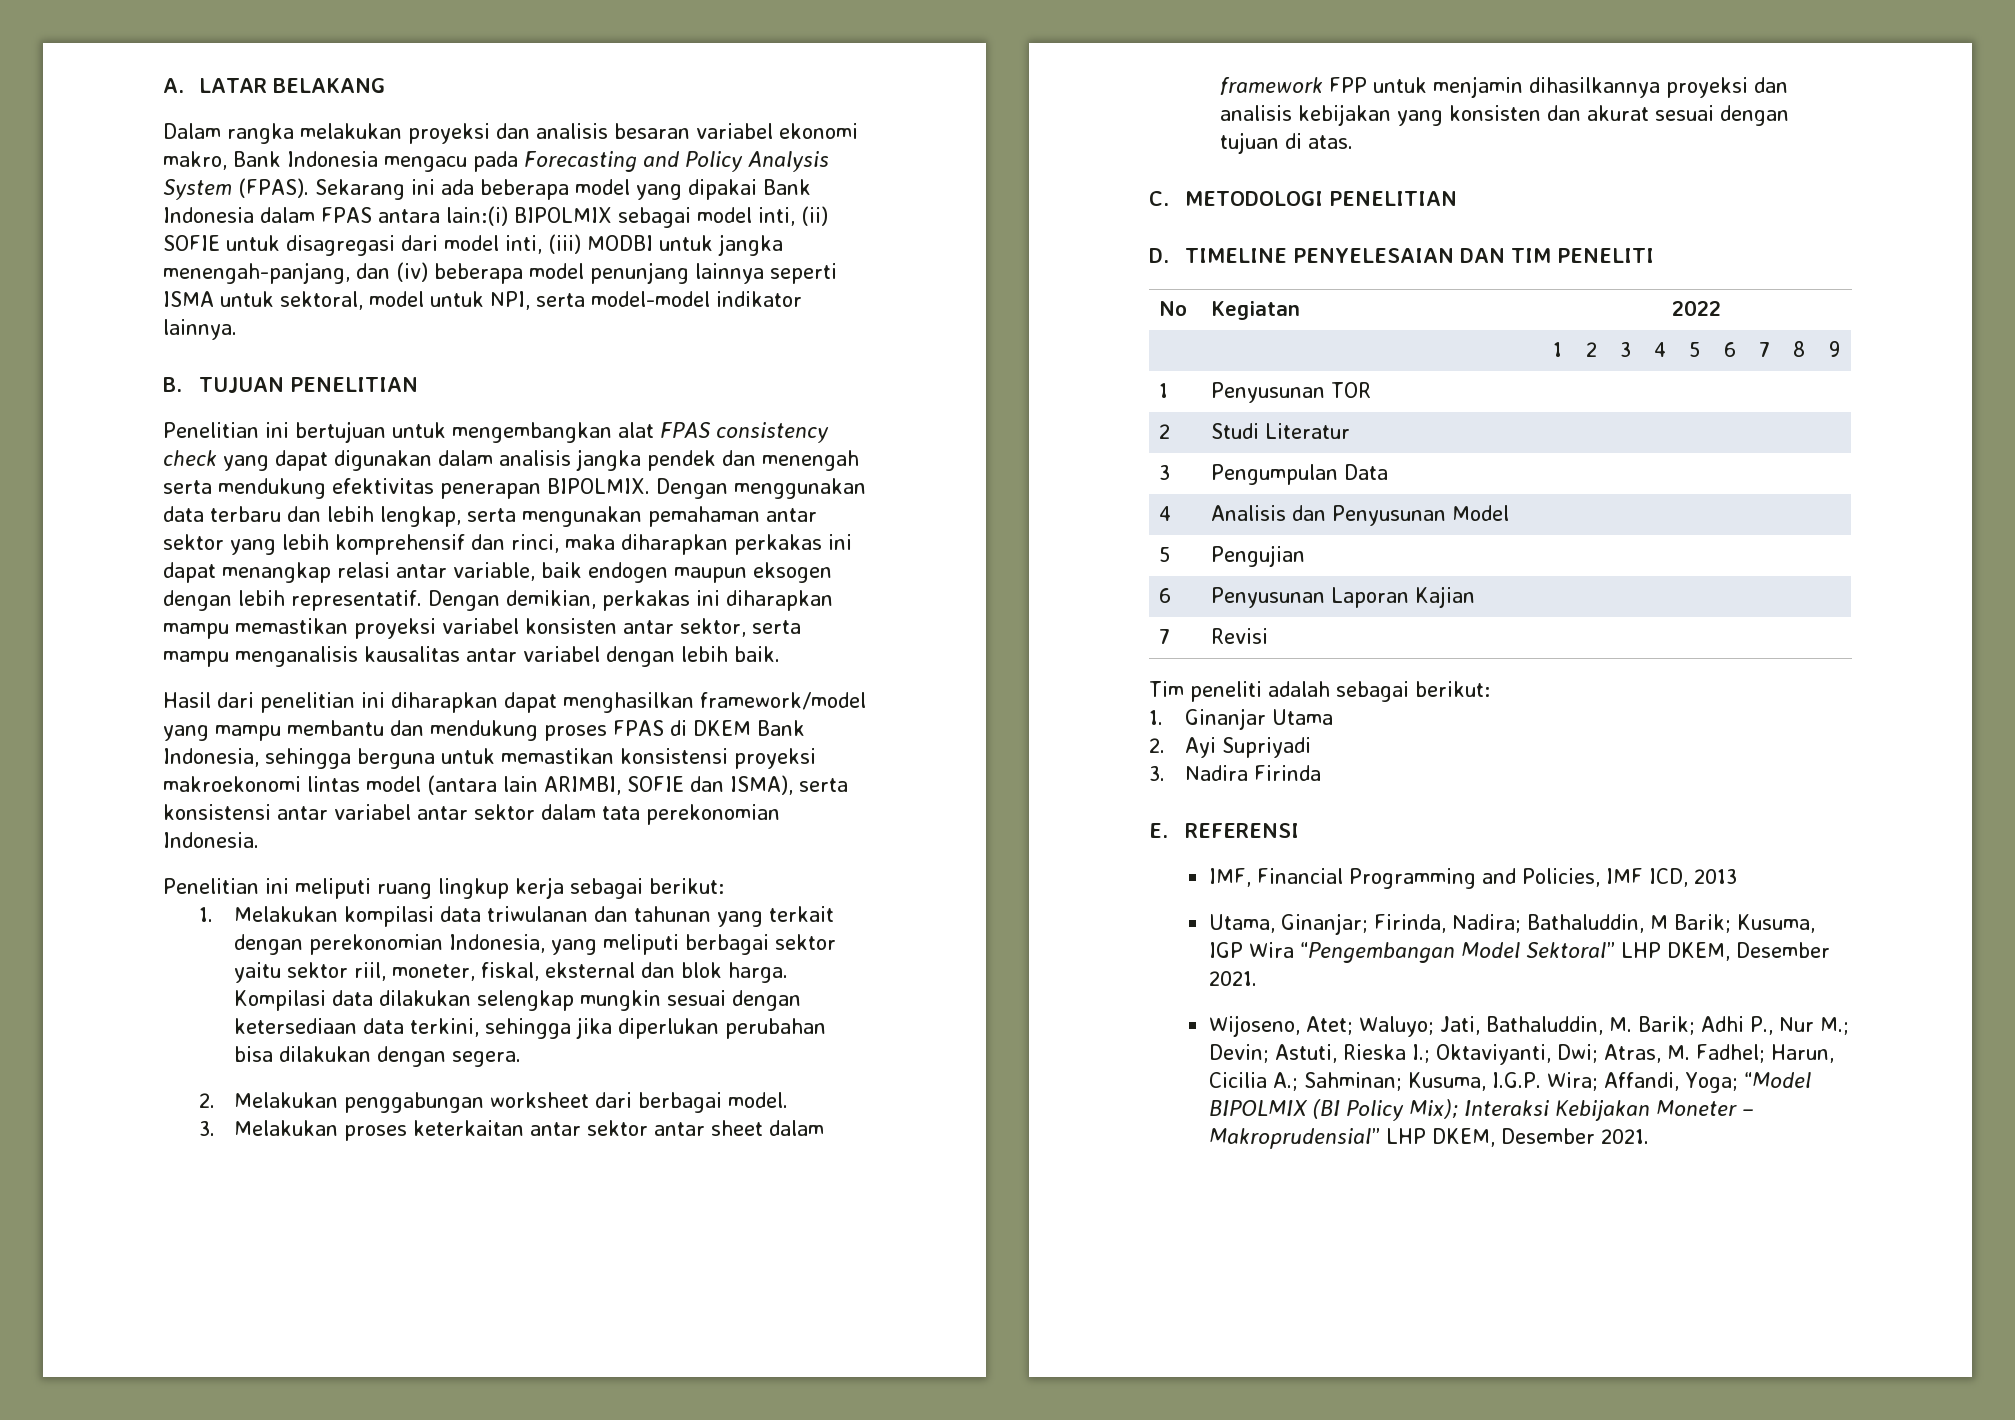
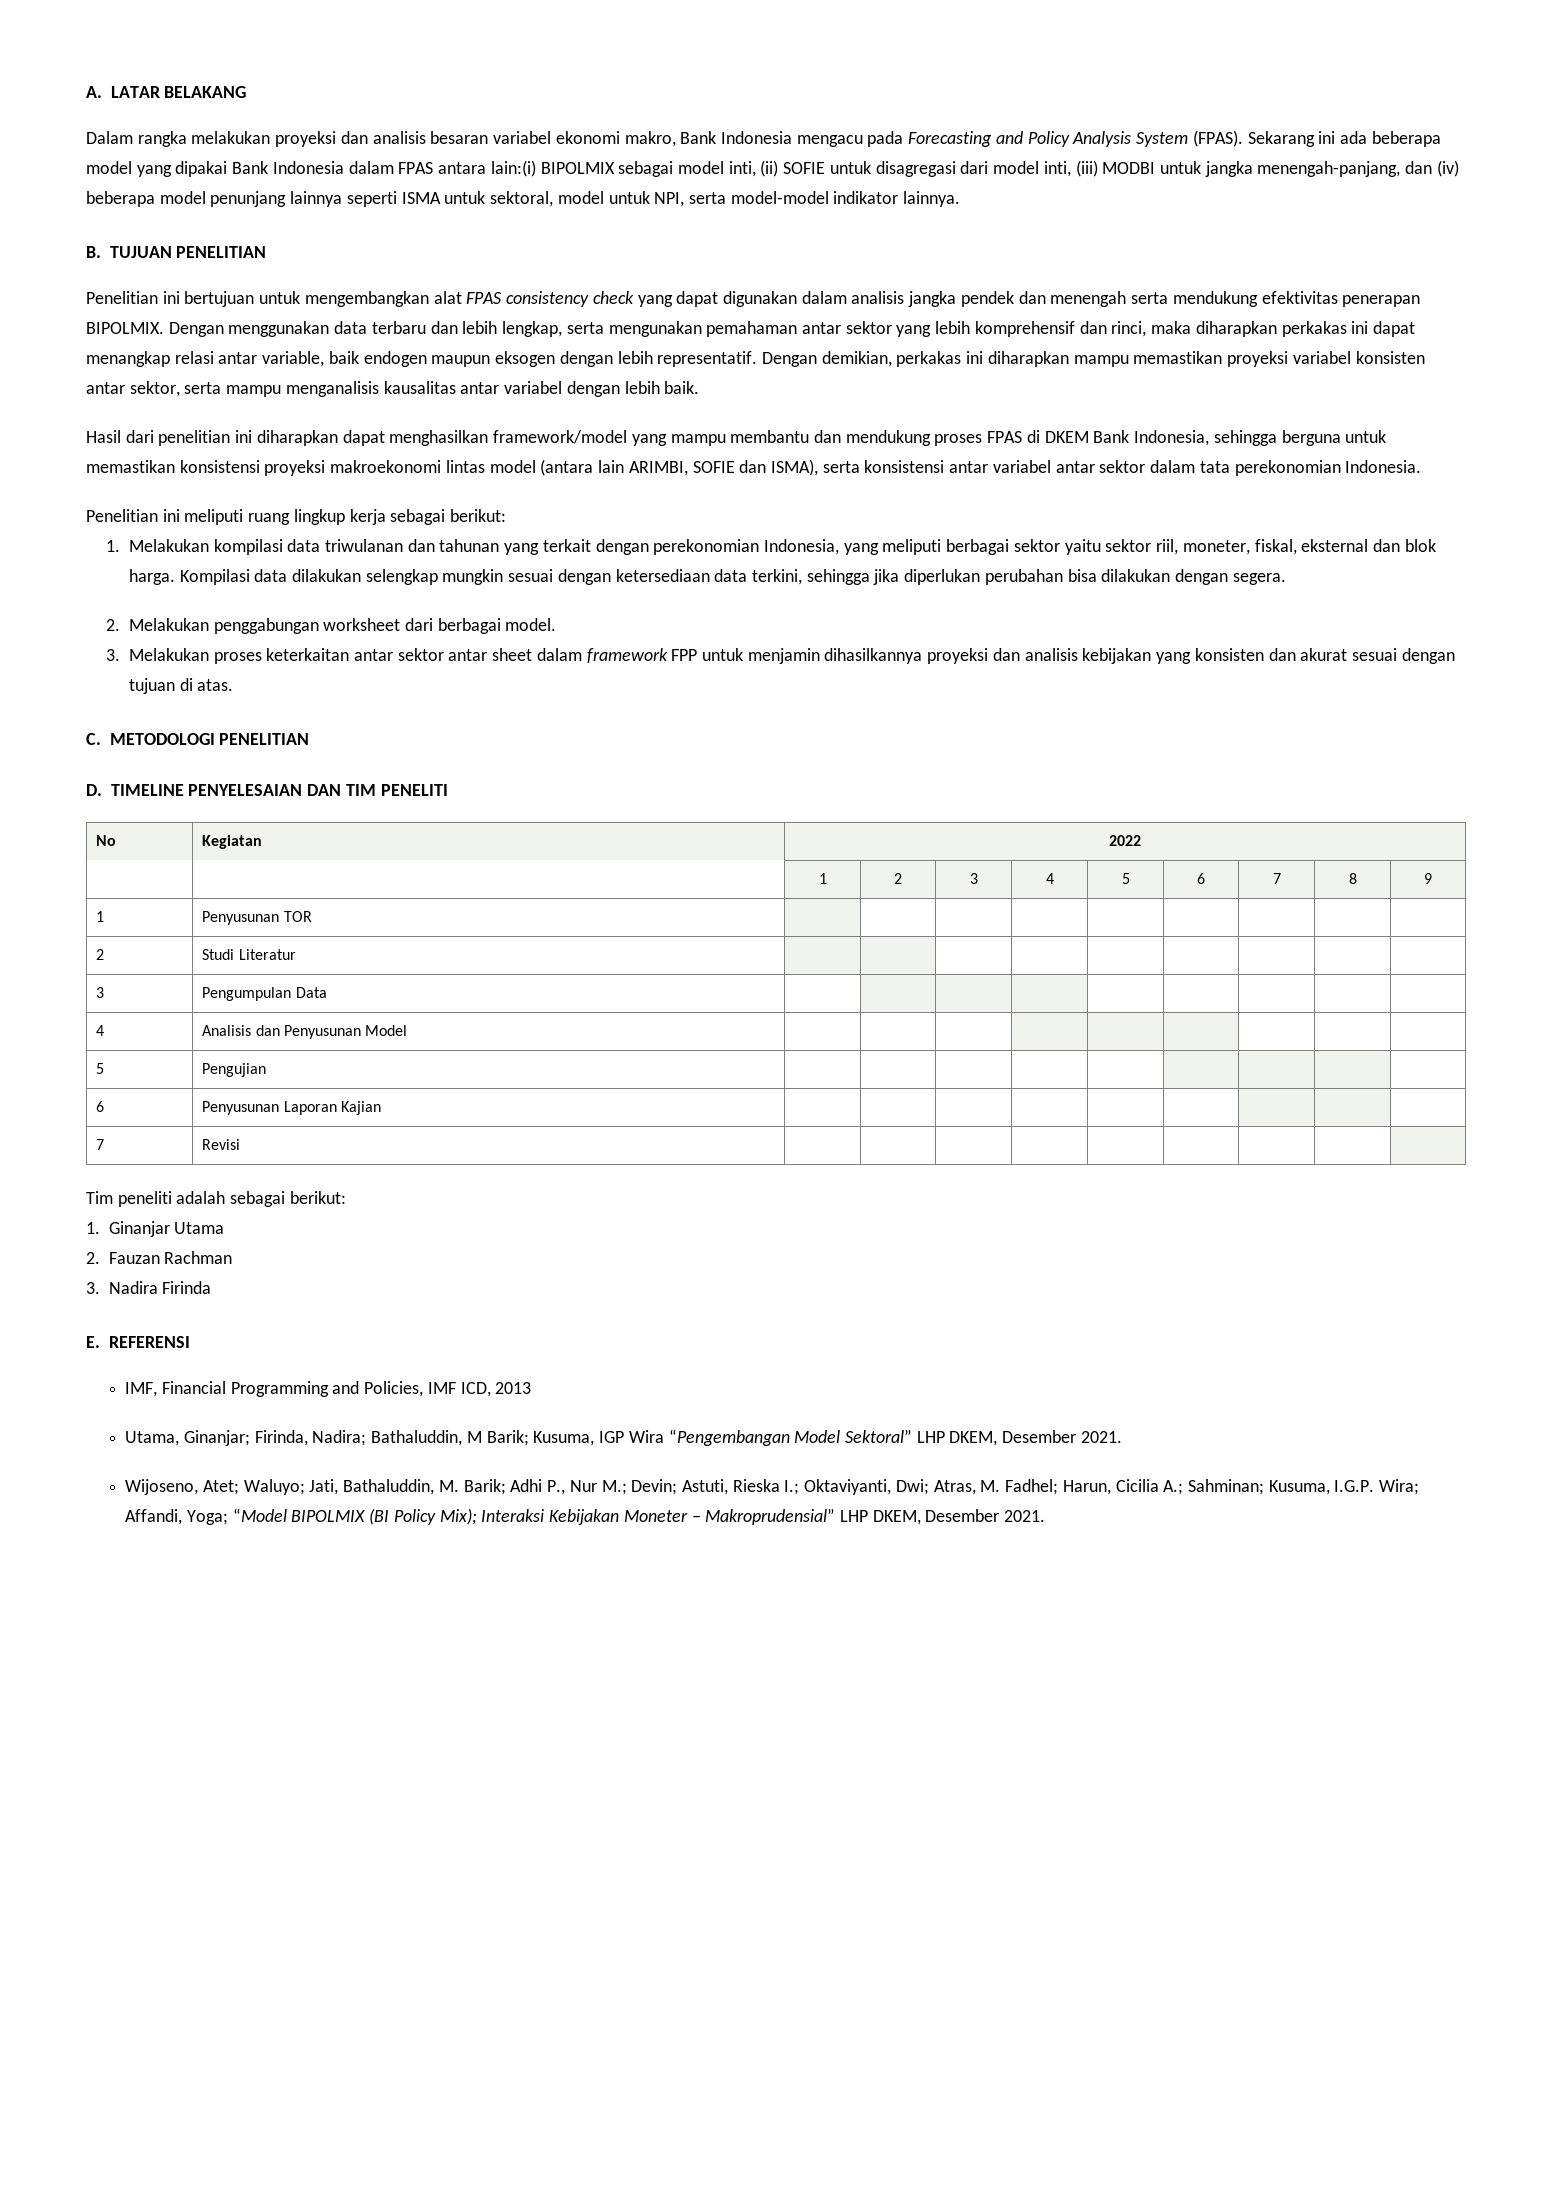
[1184,737,1311,758] Ayi Supriyadi -> [108,1251,233,1264] Fauzan Rachman

